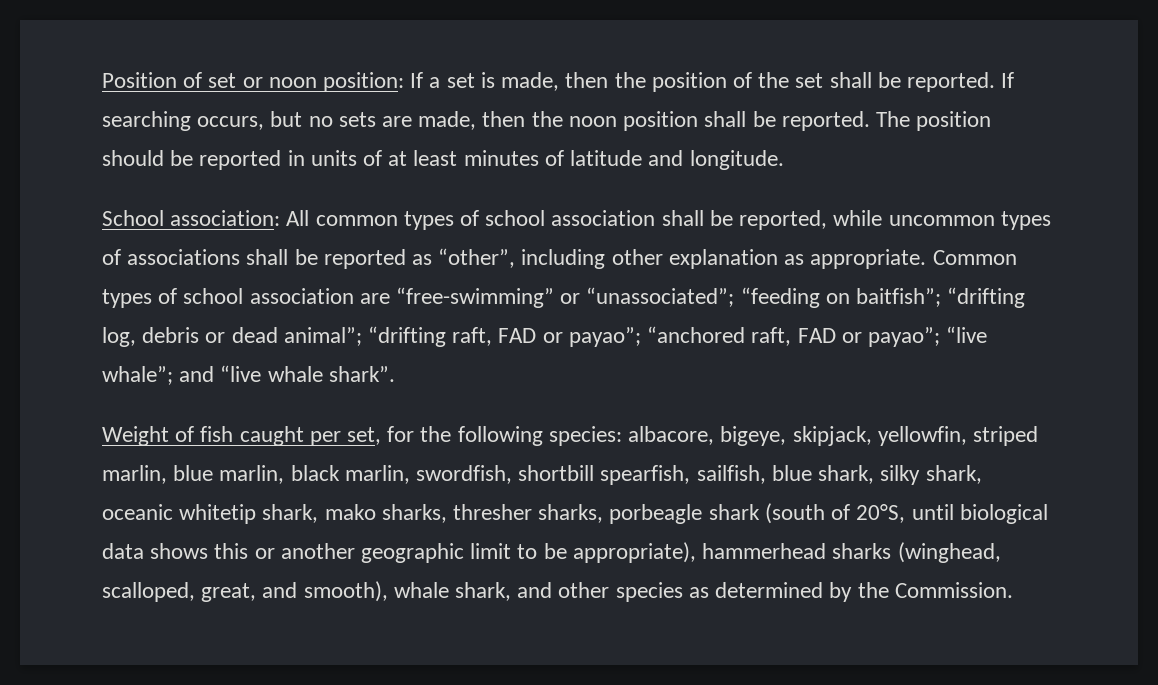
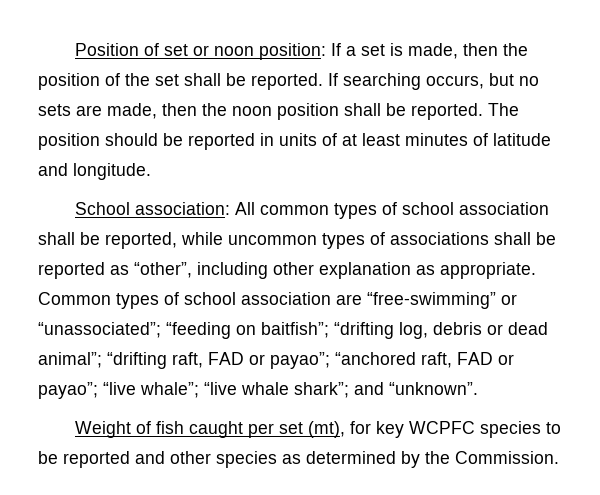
[179,366,215,382] and -> (199, 390) none
[328,366,395,382] shark”. -> [294,382,478,398] shark”; and “unknown”.
[347,426,1038,446] [102,465,982,485] [102,503,1048,524] [102,542,1001,563] [102,581,512,602] set, for the following species: albacore, bigeye, skipjack, yellowfin, striped marlin, blue marlin, black marlin, swordfish, shortbill spearfish, sailfish, blue shark, silky shark, oceanic whitetip shark, mako sharks, thresher sharks, porbeagle shark (south of 20°S, until biological data shows this or another geographic limit to be appropriate), hammerhead sharks (winghead, scalloped, great, and smooth), whale shark, -> [279,421,562,438] [38,451,130,468] set (mt), for key WCPFC species to be reported

